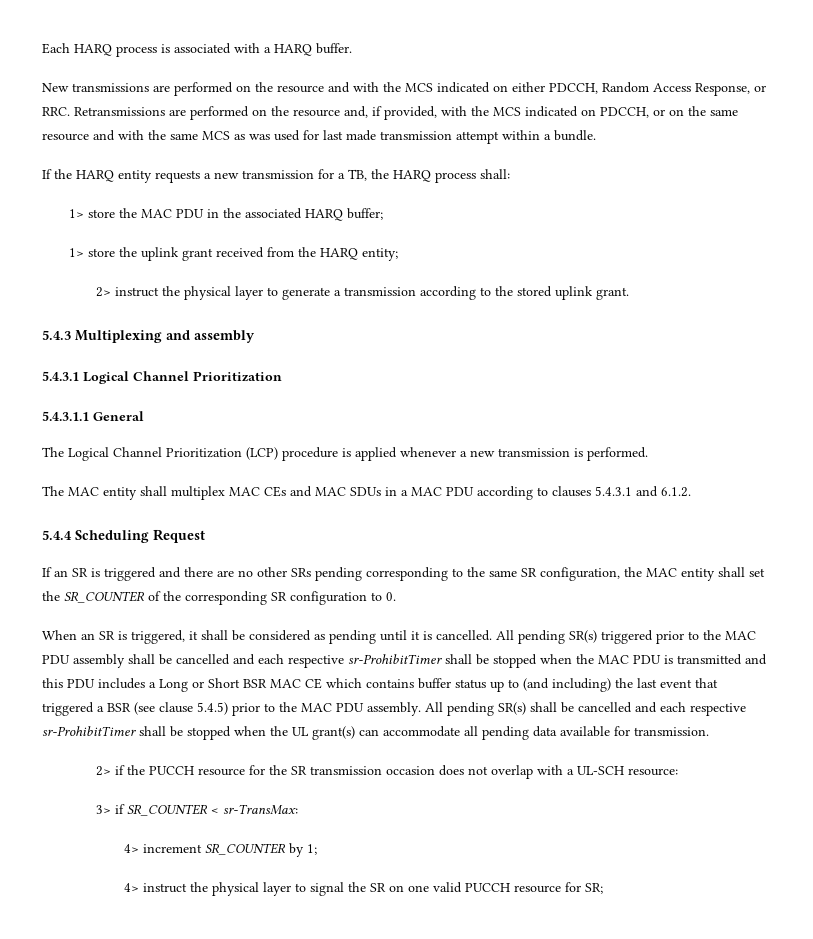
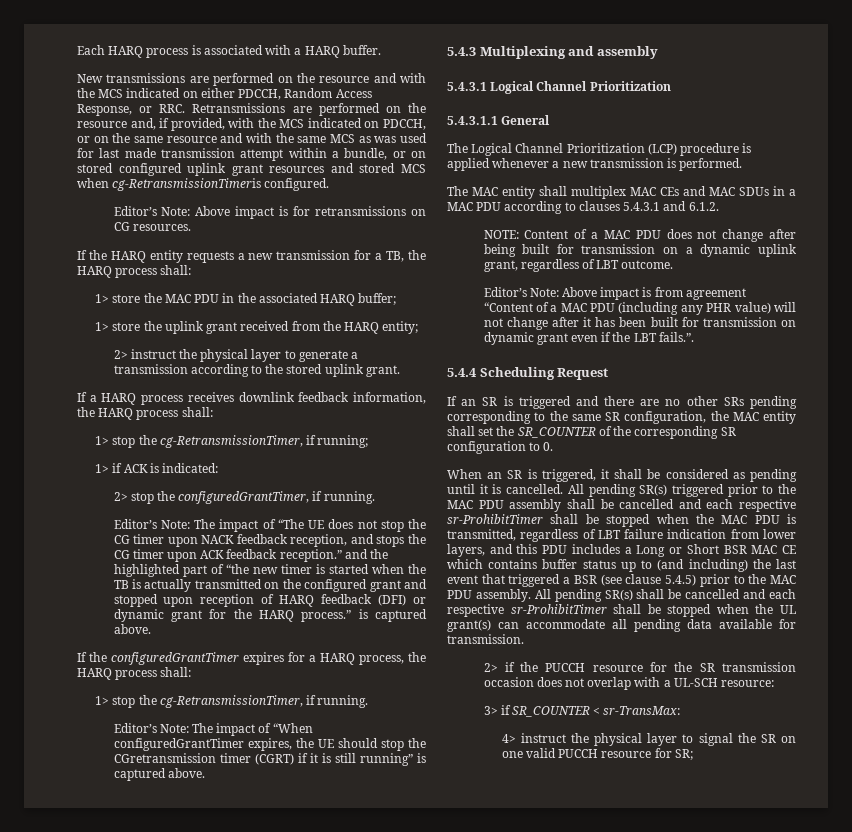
[554,130,596,141] bundle. -> [344,148,426,160] [77,163,426,176] [77,178,330,191] [113,206,426,219] [113,222,191,231] bundle, or on stored configured uplink grant resources and stored MCS when cg-RetransmissionTimeris configured. // Editor’s Note: Above impact is for retransmissions on CG resources.
(630, 293) none -> [77,392,426,405] [77,407,213,420] [95,435,369,448] [95,463,219,473] [113,491,375,504] [113,519,427,532] [113,534,426,547] [113,549,389,562] [113,564,426,577] [113,579,427,592] [113,594,426,607] [113,609,427,622] [113,624,151,634] [77,652,426,665] [77,667,192,680] [95,695,369,708] [113,723,313,736] [113,738,426,751] [113,753,426,766] [113,768,205,781] // If a HARQ process receives downlink feedback information, the HARQ process shall: // 1> stop the cg-RetransmissionTimer, if running; // 1> if ACK is indicated: // 2> stop the configuredGrantTimer, if running. // Editor’s Note: The impact of “The UE does not stop the CG timer upon NACK feedback reception, and stops the CG timer upon ACK feedback reception.” and the highlighted part of “the new timer is started when the TB is actually transmitted on the configured grant and stopped upon reception of HARQ feedback (DFI) or dynamic grant for the HARQ process.” is captured above. // If the configuredGrantTimer expires for a HARQ process, the HARQ process shall: // 1> stop the cg-RetransmissionTimer, if running. // Editor’s Note: The impact of “When configuredGrantTimer expires, the UE should stop the CGretransmission timer (CGRT) if it is still running” is captured above.
(691, 492) none -> [483,229,796,242] [483,244,797,257] [483,259,674,272] [483,287,746,300] [483,302,796,315] [483,317,796,330] [483,332,694,345] // NOTE: Content of a MAC PDU does not change after being built for transmission on a dynamic uplink grant, regardless of LBT outcome. // Editor’s Note: Above impact is from agreement “Content of a MAC PDU (including any PHR value) will not change after it has been built for transmission on dynamic grant even if the LBT fails.”.
[677,654,742,665] transmitted -> [447,529,796,542] [447,544,485,557] transmitted, regardless of LBT failure indication from lower layers,
[123,843,317,857] // 4> increment SR_COUNTER by 1; -> (681, 710) none

